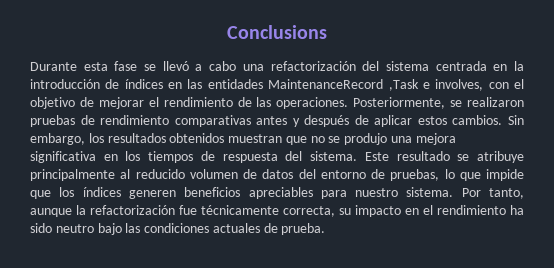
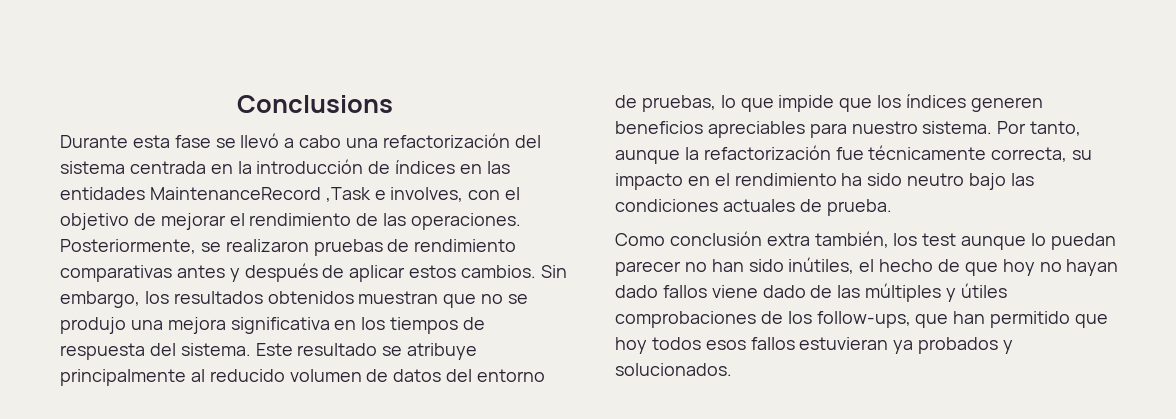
(326, 229) none -> [615,231,1116,250] [615,257,1119,276] [615,283,1007,302] [615,311,1109,328] [615,337,1014,354] [615,363,732,376] // Como conclusión extra también, los test aunque lo puedan parecer no han sido inútiles, el hecho de que hoy no hayan dado fallos viene dado de las múltiples y útiles comprobaciones de los follow-ups, que han permitido que hoy todos esos fallos estuvieran ya probados y solucionados.

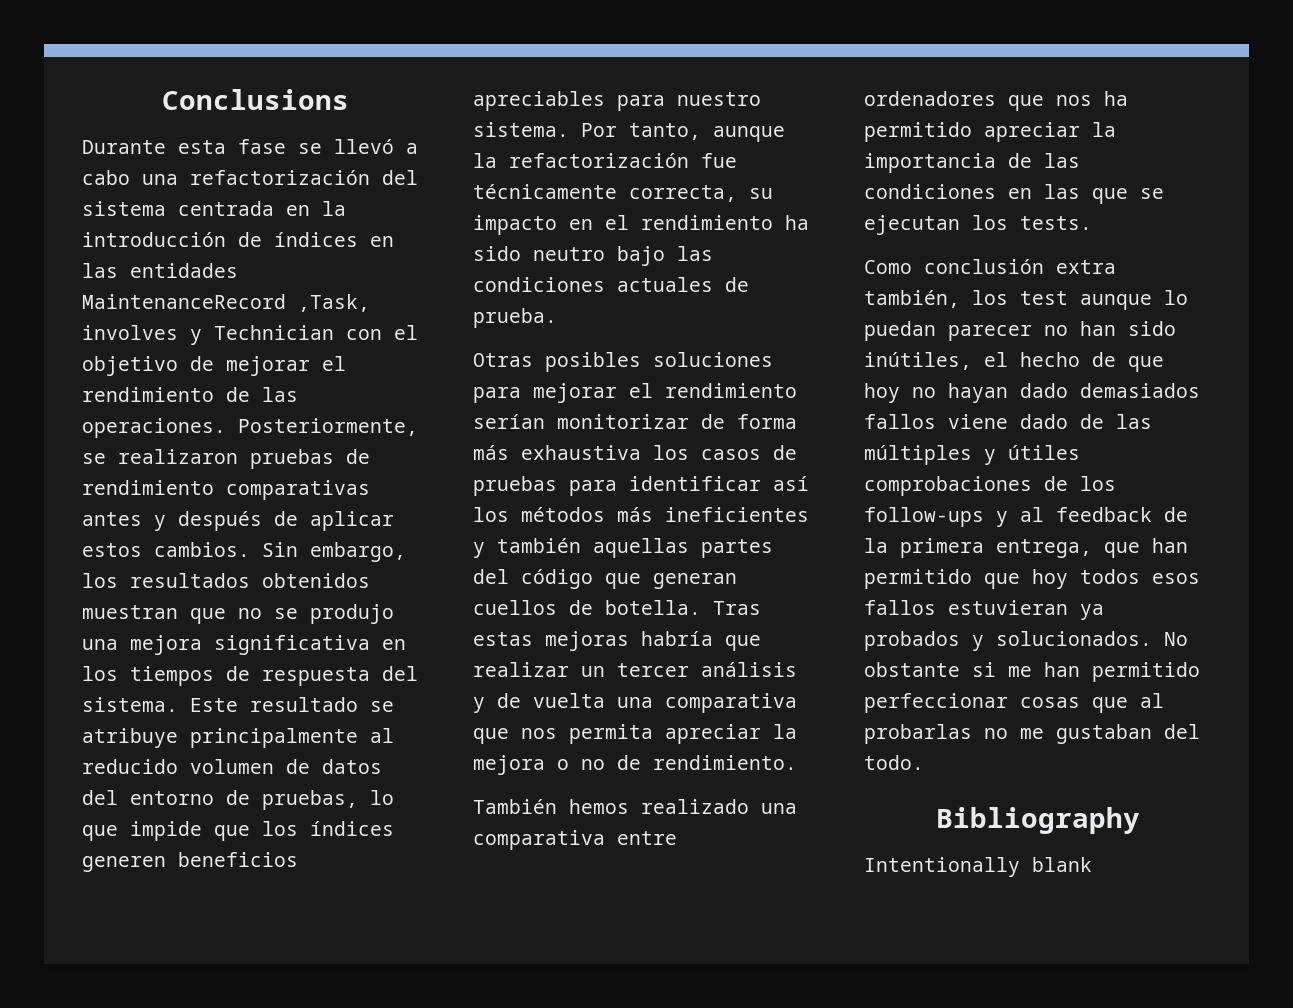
[325,187,464,202] ,Task e involves, -> [298,294,370,312] [82,325,334,345] ,Task, involves y Technician
(892, 207) none -> [473,352,773,372] [473,383,797,403] [473,414,797,429] [473,445,797,460] [473,476,809,496] [473,507,809,522] [473,538,773,558] [473,569,737,589] [473,600,761,615] [473,631,761,651] [473,662,797,677] [473,693,797,713] [473,724,797,744] [473,755,797,775] [473,799,797,814] [473,830,677,850] [864,91,1128,111] [864,122,1116,142] [864,153,1080,173] [864,184,1164,204] [864,215,1092,235] // Otras posibles soluciones para mejorar el rendimiento serían monitorizar de forma más exhaustiva los casos de pruebas para identificar así los métodos más ineficientes y también aquellas partes del código que generan cuellos de botella. Tras estas mejoras habría que realizar un tercer análisis y de vuelta una comparativa que nos permita apreciar la mejora o no de rendimiento. // También hemos realizado una comparativa entre ordenadores que nos ha permitido apreciar la importancia de las condiciones en las que se ejecutan los tests.
(658, 291) none -> [1080,383,1200,398] demasiados
[816,311,911,328] follow-ups, -> [864,507,1188,527] [864,538,1092,558] follow-ups y al feedback de la primera entrega,
(732, 369) none -> [1164,632,1188,646] [864,662,1200,682] [864,693,1164,713] [864,724,1200,744] [864,755,924,770] [935,807,1140,834] [864,857,1092,877] No obstante si me han permitido perfeccionar cosas que al probarlas no me gustaban del todo. // Bibliography // Intentionally blank

